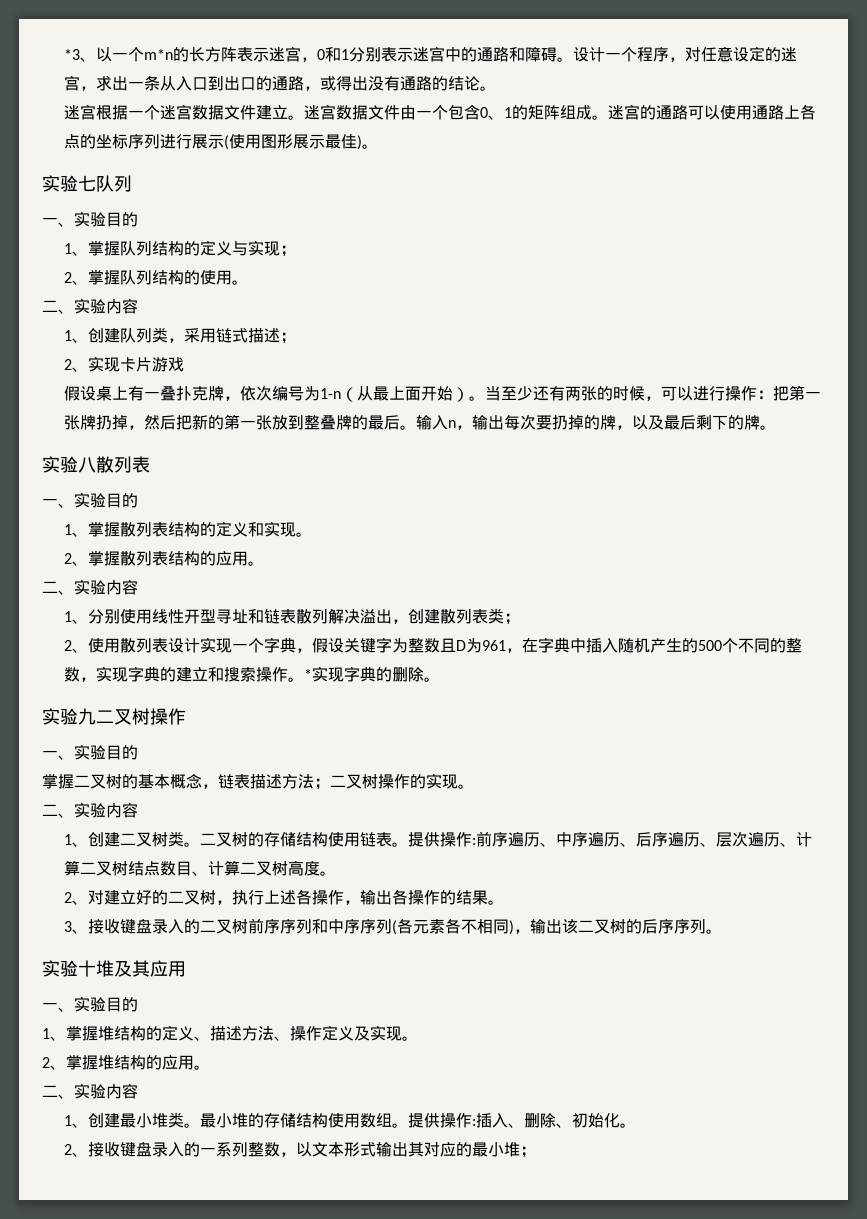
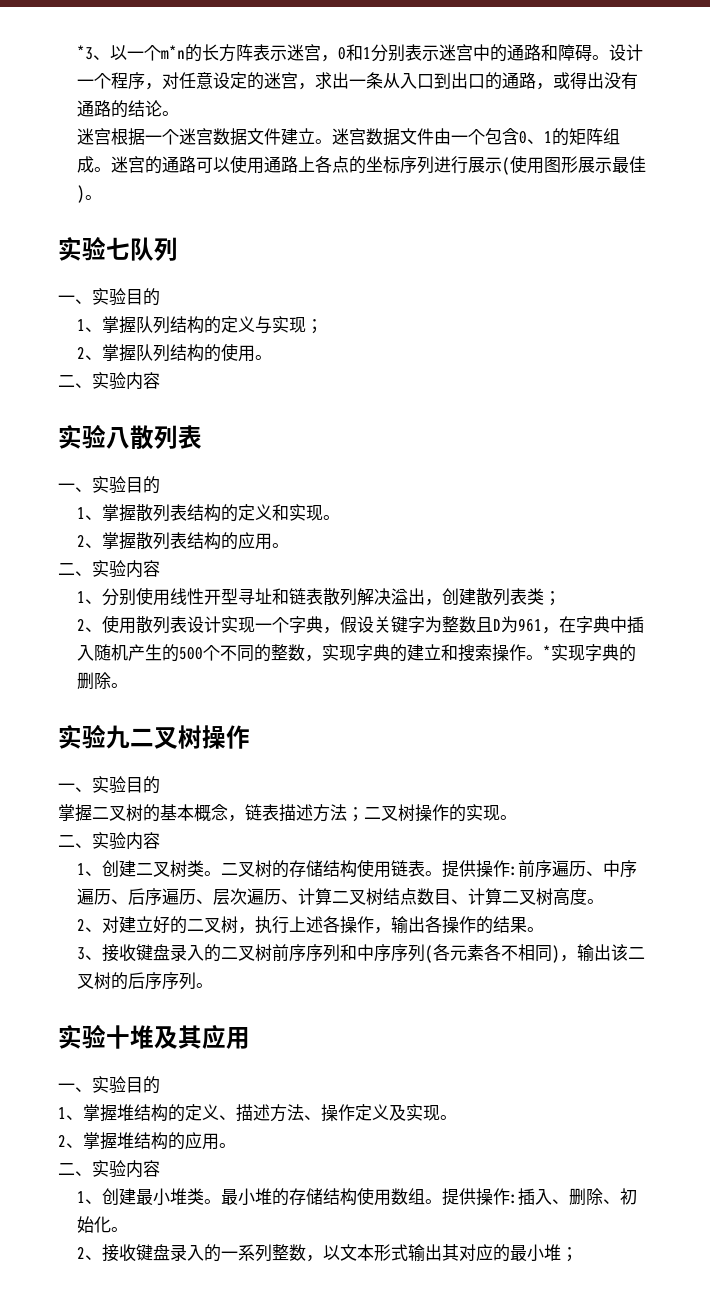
[64,327,297,344] [64,356,185,372] [64,385,822,402] [64,414,777,430] // 1、创建队列类，采用链式描述； // 2、实现卡片游戏 // 假设桌上有一叠扑克牌，依次编号为1-n（从最上面开始）。当至少还有两张的时候，可以进行操作：把第一张牌扔掉，然后把新的第一张放到整叠牌的最后。输入n，输出每次要扔掉的牌，以及最后剩下的牌。 -> (160, 380) none

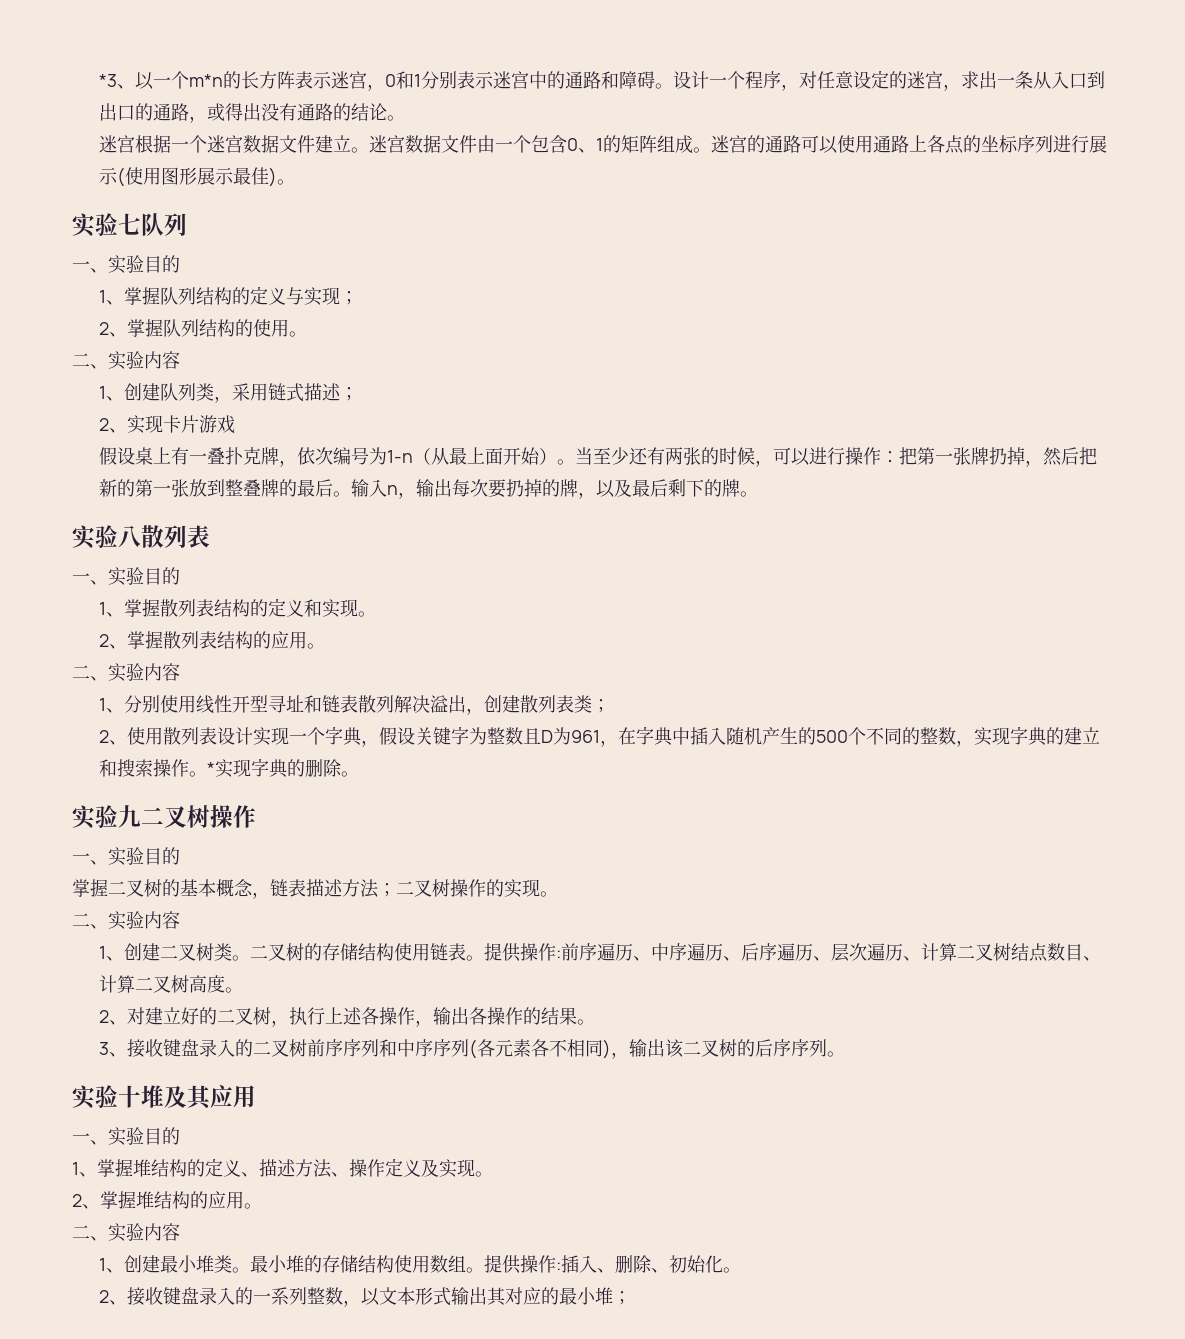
(160, 380) none -> [98,383,358,403] [98,415,235,434] [98,447,1097,467] [98,479,758,499] // 1、创建队列类，采用链式描述； // 2、实现卡片游戏 // 假设桌上有一叠扑克牌，依次编号为1-n（从最上面开始）。当至少还有两张的时候，可以进行操作：把第一张牌扔掉，然后把新的第一张放到整叠牌的最后。输入n，输出每次要扔掉的牌，以及最后剩下的牌。

